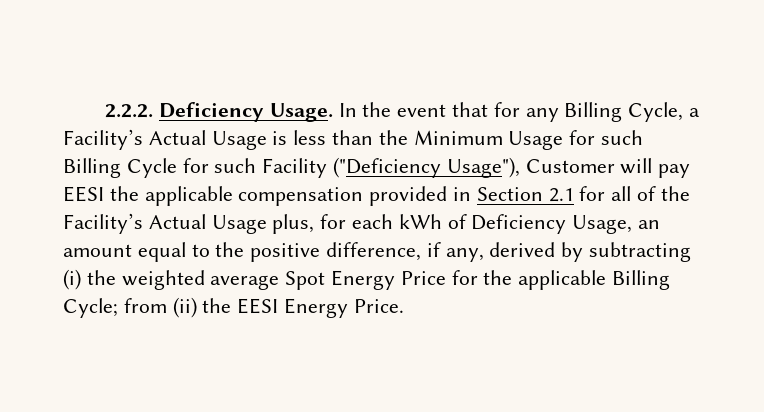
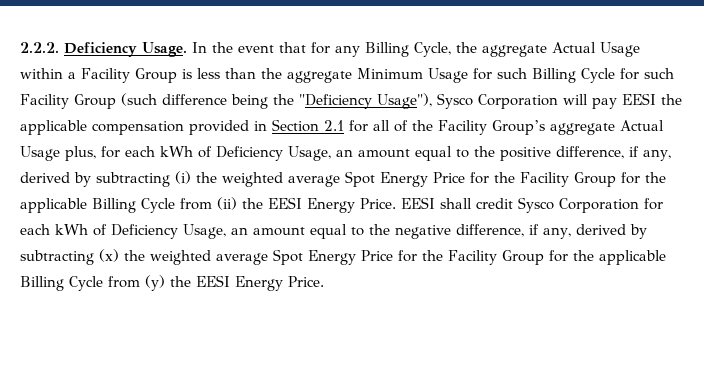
[689,108,701,117] [63,129,267,150] a Facility’s Actual Usage -> [456,42,640,57] [20,68,177,83] the aggregate Actual Usage within a Facility Group
(408, 137) none -> [287,71,352,83] aggregate
[333,157,615,178] ("Deficiency Usage"), Customer -> [74,93,558,109] Group (such difference being the "Deficiency Usage"), Sysco Corporation
[63,213,143,234] Facility’s -> [438,120,615,135] Facility Group’s aggregate
[518,270,671,290] [63,298,118,318] applicable Billing Cycle; -> [520,172,666,187] [20,198,175,213] Facility Group for the applicable Billing Cycle
(404, 306) none -> [401,197,663,213] [20,224,647,239] [20,249,666,265] [20,275,324,291] EESI shall credit Sysco Corporation for each kWh of Deficiency Usage, an amount equal to the negative difference, if any, derived by subtracting (x) the weighted average Spot Energy Price for the Facility Group for the applicable Billing Cycle from (y) the EESI Energy Price.

